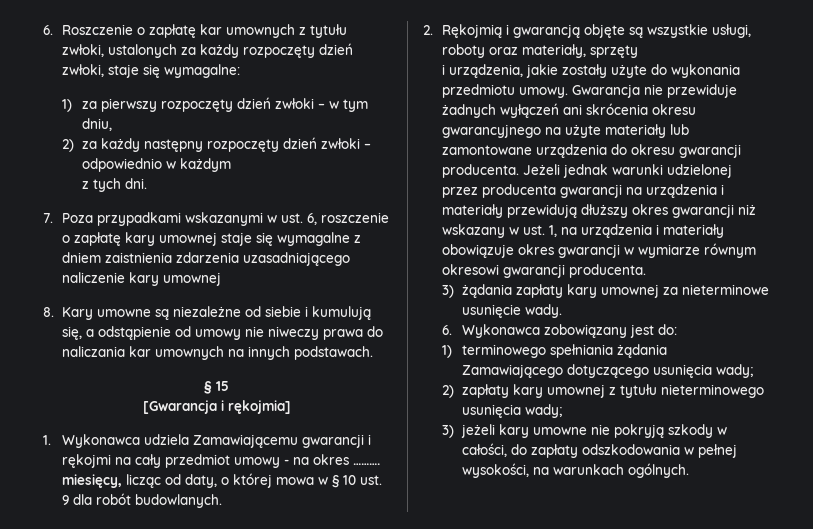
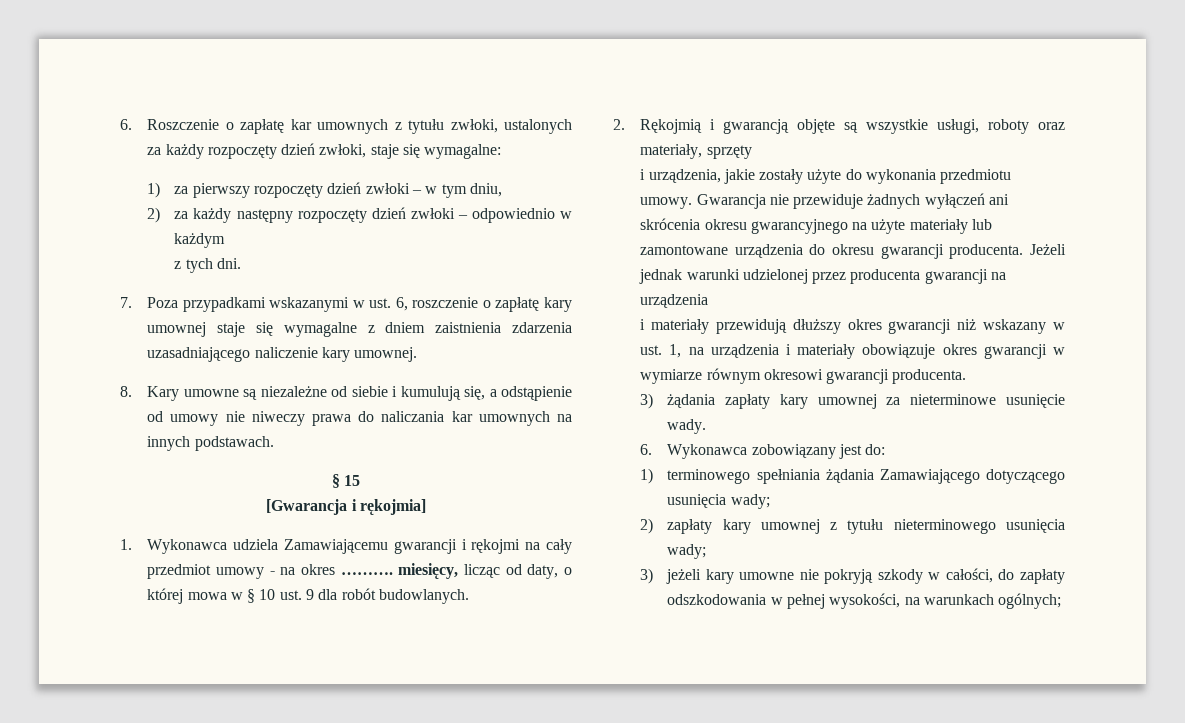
[163,272,222,286] umownej -> [354,347,418,362] umownej.
(718, 191) none -> (709, 301) //
[627,463,689,478] ogólnych. -> [998,593,1062,609] ogólnych;

